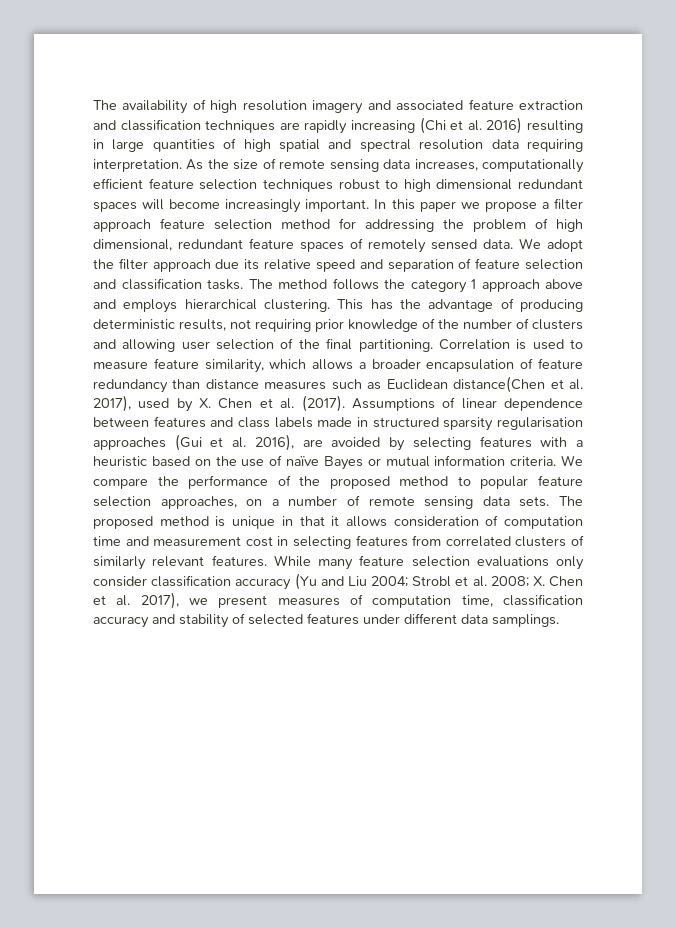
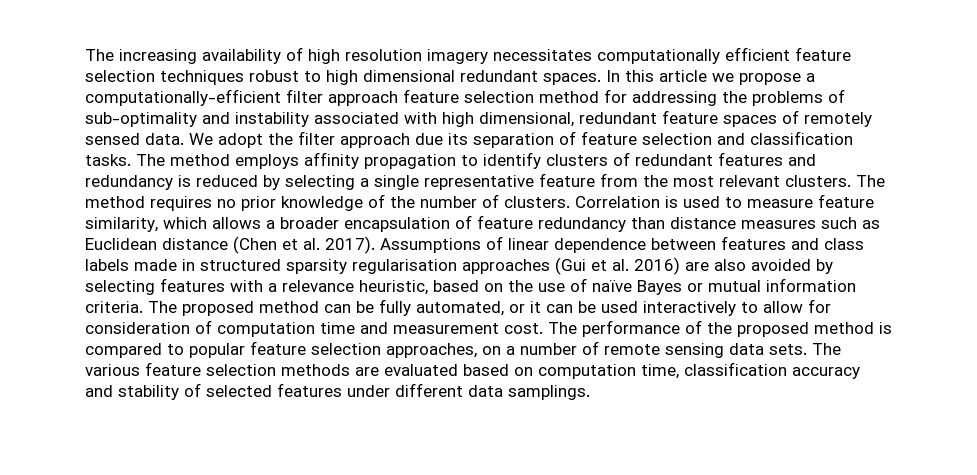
[93,100,117,110] The -> [85,49,197,64] The increasing
[367,99,583,111] [93,117,584,134] [93,138,583,152] [93,158,478,172] and associated feature extraction and classification techniques are rapidly increasing (Chi et al. 2016) resulting in large quantities of high spatial and spectral resolution data requiring interpretation. As the size of remote sensing data increases, -> [493,49,592,61] necessitates
[93,199,370,213] spaces will become increasingly important. -> [543,73,601,85] spaces.
[419,201,456,212] paper -> [659,70,707,82] article
(549, 205) none -> [85,89,281,106] computationally-efficient
[473,218,548,232] problem of -> [752,89,845,106] [85,112,437,127] problems of sub-optimality and instability associated with
[264,259,383,272] relative speed and -> (468, 139) none
[332,278,583,293] [93,298,583,313] [93,319,311,332] follows the category 1 approach above and employs hierarchical clustering. This has the advantage of producing deterministic results, not requiring -> [235,152,816,169] [85,173,885,190] [85,196,236,211] employs affinity propagation to identify clusters of redundant features and redundancy is reduced by selecting a single representative feature from the most relevant clusters. The method requires no
[532,319,583,330] [93,338,433,352] clusters and allowing user selection of the final partitioning. -> [504,196,570,208] clusters.
[453,376,584,393] [93,395,345,412] distance(Chen et al. 2017), used by X. Chen et al. (2017). -> [162,236,375,254] distance (Chen et al. 2017).
[254,434,323,451] 2016), are -> [634,257,746,275] 2016) are also
[93,456,147,467] heuristic -> [282,280,428,295] relevance heuristic,
[561,455,583,466] [93,476,179,489] We compare the -> [148,299,831,316] [85,320,577,337] The proposed method can be fully automated, or it can be used interactively to allow for consideration of computation time and measurement cost. The
(449, 481) none -> [879,322,892,334] [85,343,162,358] is compared
[93,515,583,529] [93,535,585,549] [93,555,584,570] [93,573,583,590] [93,592,363,609] proposed method is unique in that it allows consideration of computation time and measurement cost in selecting features from correlated clusters of similarly relevant features. While many feature selection evaluations only consider classification accuracy (Yu and Liu 2004; Strobl et al. 2008; X. Chen et al. 2017), we present measures of -> [85,362,533,376] various feature selection methods are evaluated based on

